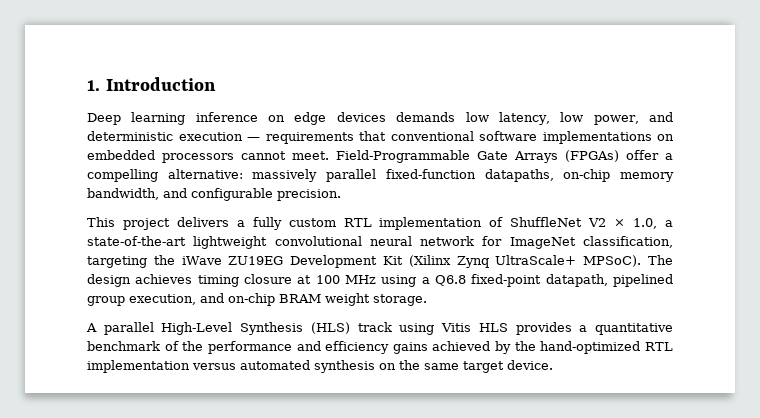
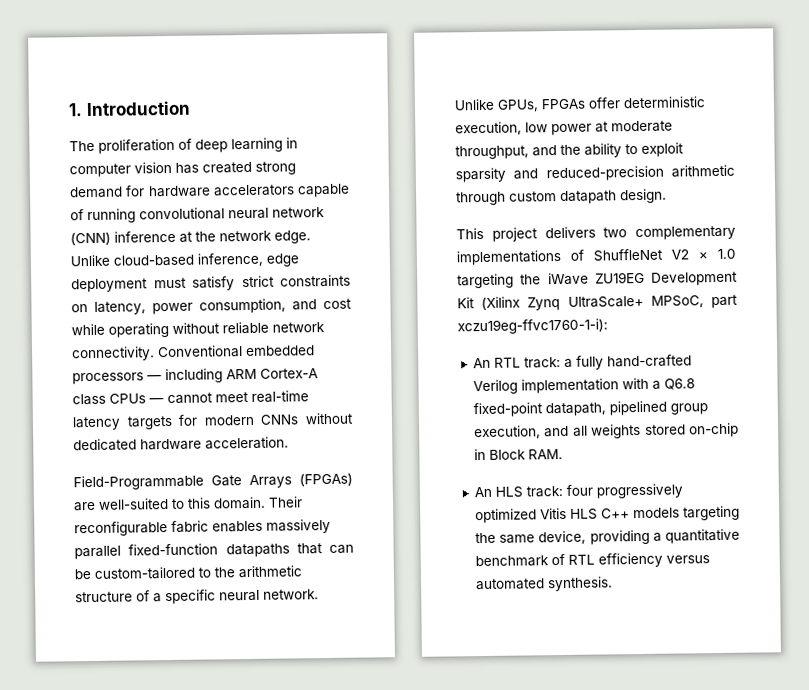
[87,112,673,125] [87,131,674,144] [87,150,673,163] [87,169,674,182] [87,188,341,201] [87,217,673,230] [87,236,673,249] Deep learning inference on edge devices demands low latency, low power, and deterministic execution — requirements that conventional software implementations on embedded processors cannot meet. Field-Programmable Gate Arrays (FPGAs) offer a compelling alternative: massively parallel fixed-function datapaths, on-chip memory bandwidth, and configurable precision. // This project delivers a fully custom RTL implementation of ShuffleNet V2 × 1.0, a state-of-the-art lightweight convolutional neural network for ImageNet classification, -> [69,137,298,154] [69,161,296,178] [69,183,350,199] [70,207,325,224] [70,230,311,246] [70,252,299,267] [71,274,351,293] [71,298,352,315] [71,321,325,338] [72,345,315,362] [72,368,318,385] [72,390,309,406] [72,412,353,431] [73,436,289,452] [73,472,353,491] [73,496,303,512] [74,518,331,537] [74,543,354,560] [74,565,302,580] [75,589,319,605] [454,96,705,112] [455,120,673,136] [455,142,684,160] [455,164,735,183] [456,188,667,206] [456,225,736,242] [456,248,736,266] The proliferation of deep learning in computer vision has created strong demand for hardware accelerators capable of running convolutional neural network (CNN) inference at the network edge. Unlike cloud-based inference, edge deployment must satisfy strict constraints on latency, power consumption, and cost while operating without reliable network connectivity. Conventional embedded processors — including ARM Cortex-A class CPUs — cannot meet real-time latency targets for modern CNNs without dedicated hardware acceleration. // Field-Programmable Gate Arrays (FPGAs) are well-suited to this domain. Their reconfigurable fabric enables massively parallel fixed-function datapaths that can be custom-tailored to the arithmetic structure of a specific neural network. Unlike GPUs, FPGAs offer deterministic execution, low power at moderate throughput, and the ability to exploit sparsity and reduced-precision arithmetic through custom datapath design. // This project delivers two complementary implementations of ShuffleNet V2 × 1.0
[583,255,673,267] [87,274,417,287] MPSoC). The design achieves timing closure at 100 MHz using -> [650,294,738,309] [457,318,608,335] [472,354,692,370] [472,377,649,395] MPSoC, part xczu19eg-ffvc1760-1-i): // An RTL track: a fully hand-crafted Verilog implementation with
[228,293,427,306] [86,322,674,335] [87,341,673,354] [87,360,553,373] on-chip BRAM weight storage. // A parallel High-Level Synthesis (HLS) track using Vitis HLS provides a quantitative benchmark of the performance and efficiency gains achieved by the hand-optimized RTL implementation versus automated synthesis on the same target device. -> [572,422,739,439] [473,448,563,461] [473,483,683,499] [474,505,740,524] [474,528,740,545] [474,552,710,568] [474,576,613,592] all weights stored on-chip in Block RAM. // An HLS track: four progressively optimized Vitis HLS C++ models targeting the same device, providing a quantitative benchmark of RTL efficiency versus automated synthesis.

